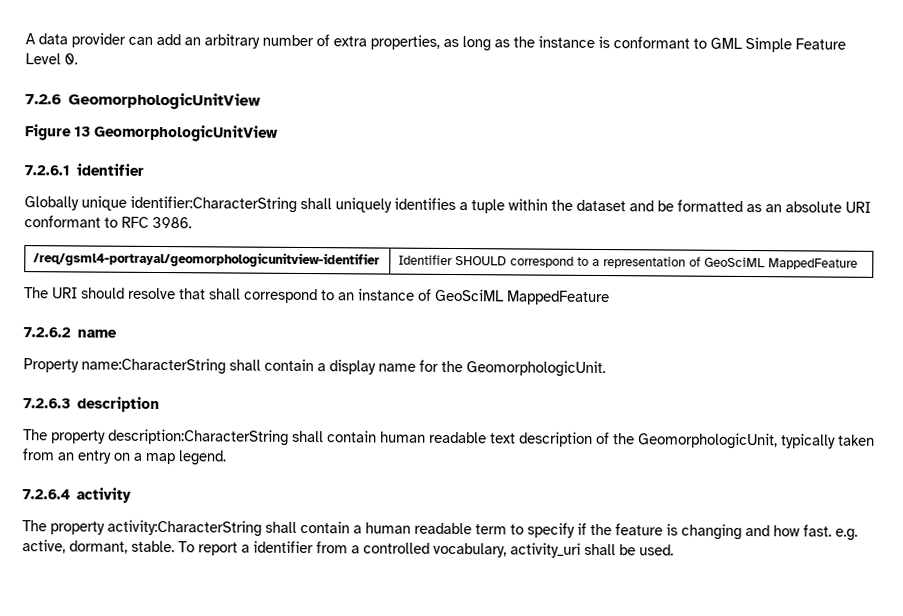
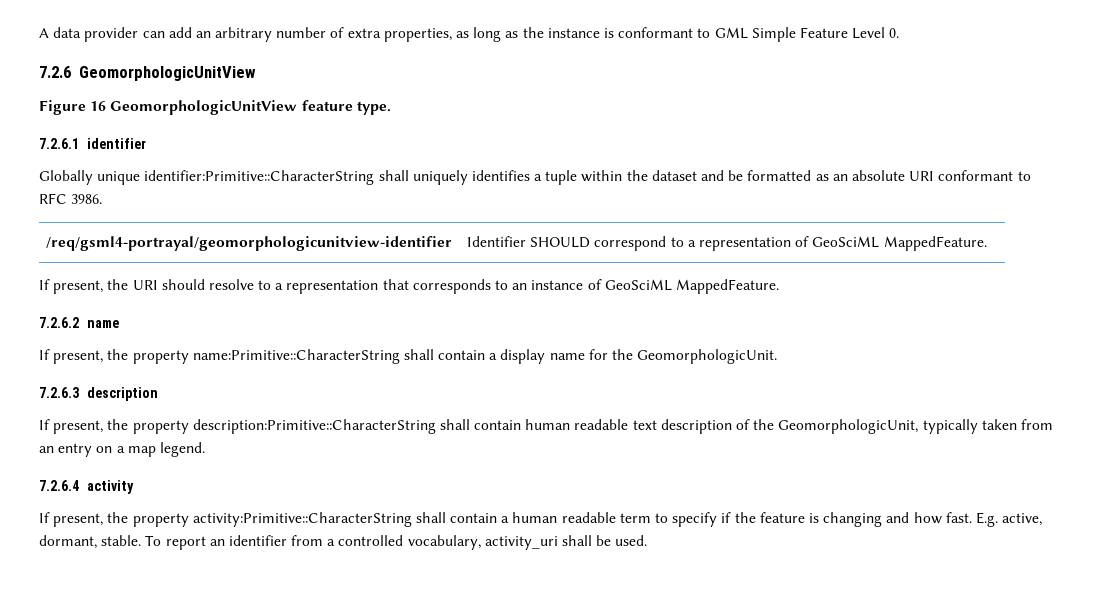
[74,124,278,142] 13 GeomorphologicUnitView -> [90,100,391,115] 16 GeomorphologicUnitView feature type.
[130,195,297,213] identifier:CharacterString -> [144,170,375,185] identifier:Primitive::CharacterString
[768,258,859,270] [24,287,318,304] MappedFeature // The URI should resolve that shall correspond -> [883,236,987,251] [39,279,491,294] MappedFeature. // If present, the URI should resolve to a representation that corresponds
[507,290,610,306] MappedFeature -> [675,279,779,294] MappedFeature.
[23,357,226,375] Property name:CharacterString -> [39,349,400,364] If present, the property name:Primitive::CharacterString
[23,428,289,446] The property description:CharacterString -> [39,419,436,434] If present, the property description:Primitive::CharacterString
[22,519,262,537] The property activity:CharacterString -> [39,512,412,527] If present, the property activity:Primitive::CharacterString
[835,528,858,541] e.g. -> [975,512,998,527] E.g.
[241,544,250,553] a -> [209,539,225,546] an

